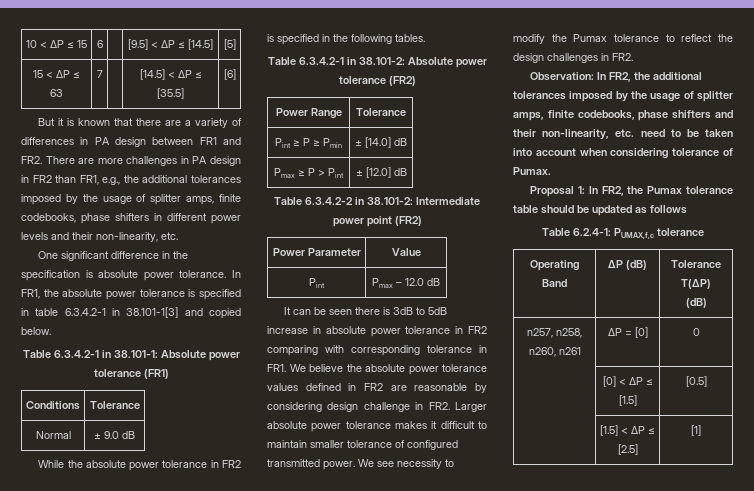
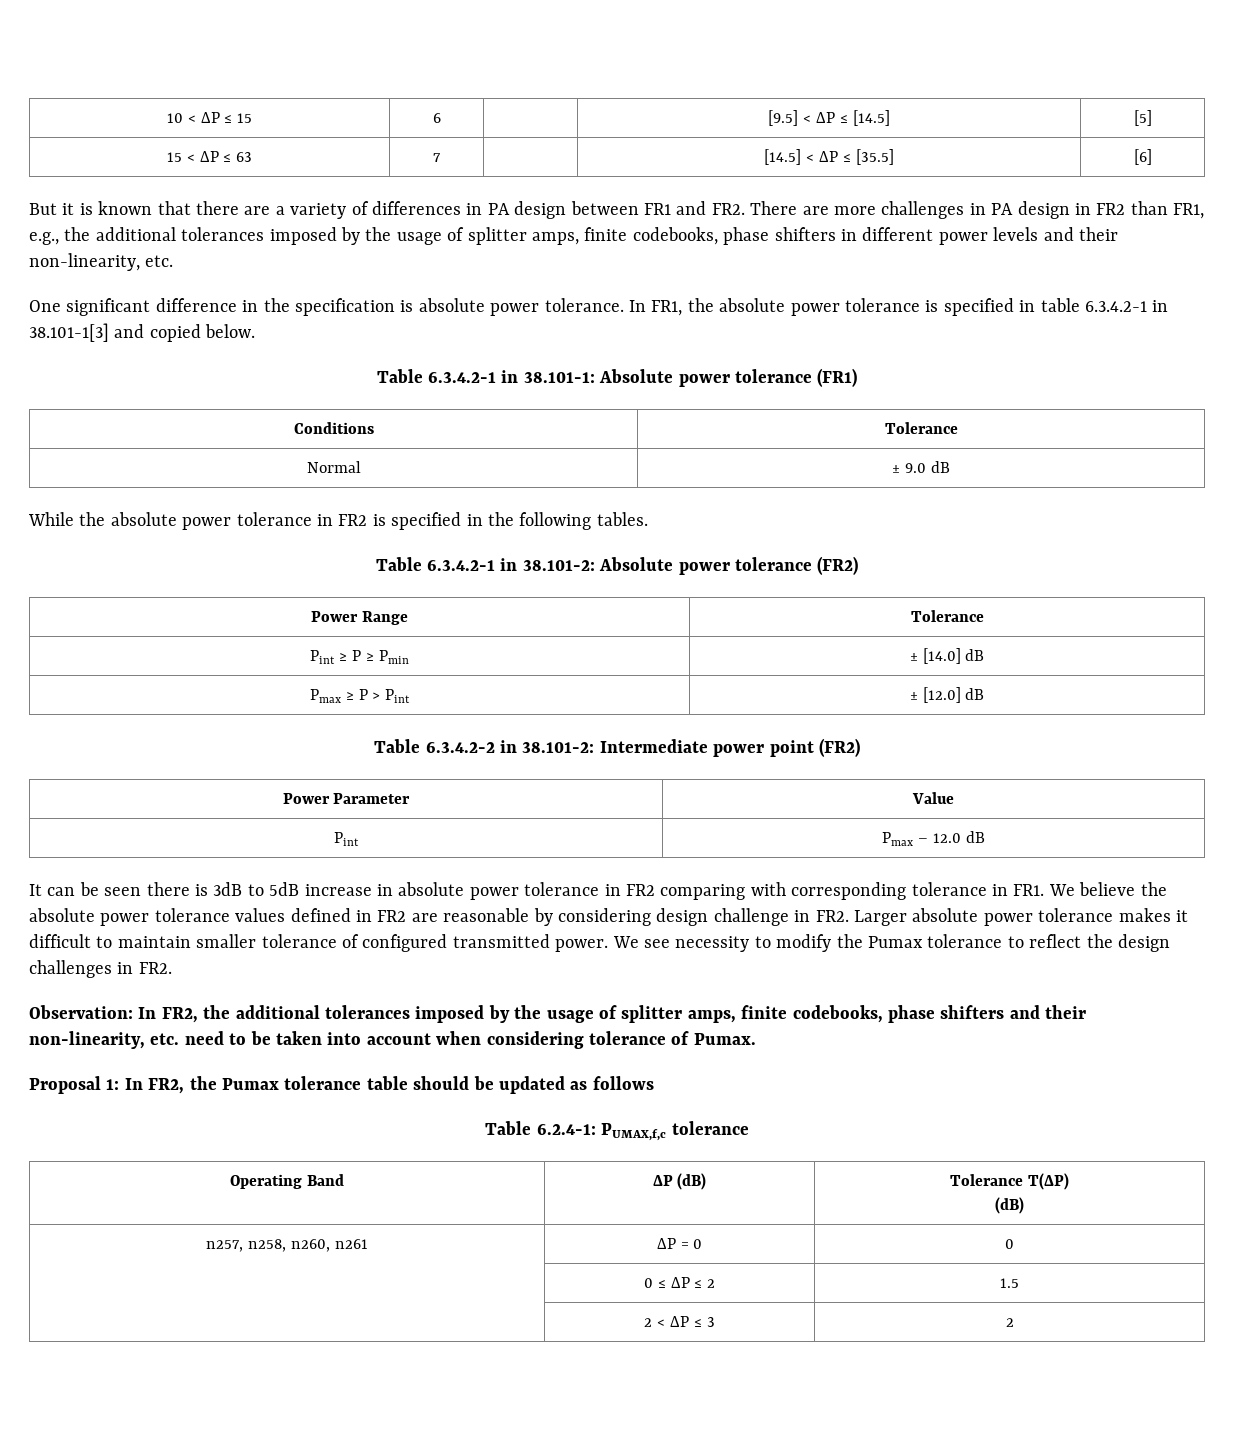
[634,327,648,338] [0] -> [693,1239,703,1249] 0
[602,376,653,387] [618,395,637,406] [685,376,707,387] [600,425,655,436] [617,444,638,455] [691,425,701,436] [0] < ΔP ≤ [1.5] | [0.5] // | [1.5] < ΔP ≤ [2.5] | [1] -> [643,1277,716,1288] [1000,1278,1019,1288] [644,1316,715,1327] [1005,1318,1014,1327] 0 ≤ ΔP ≤ 2 | 1.5 // | 2 < ΔP ≤ 3 | 2

